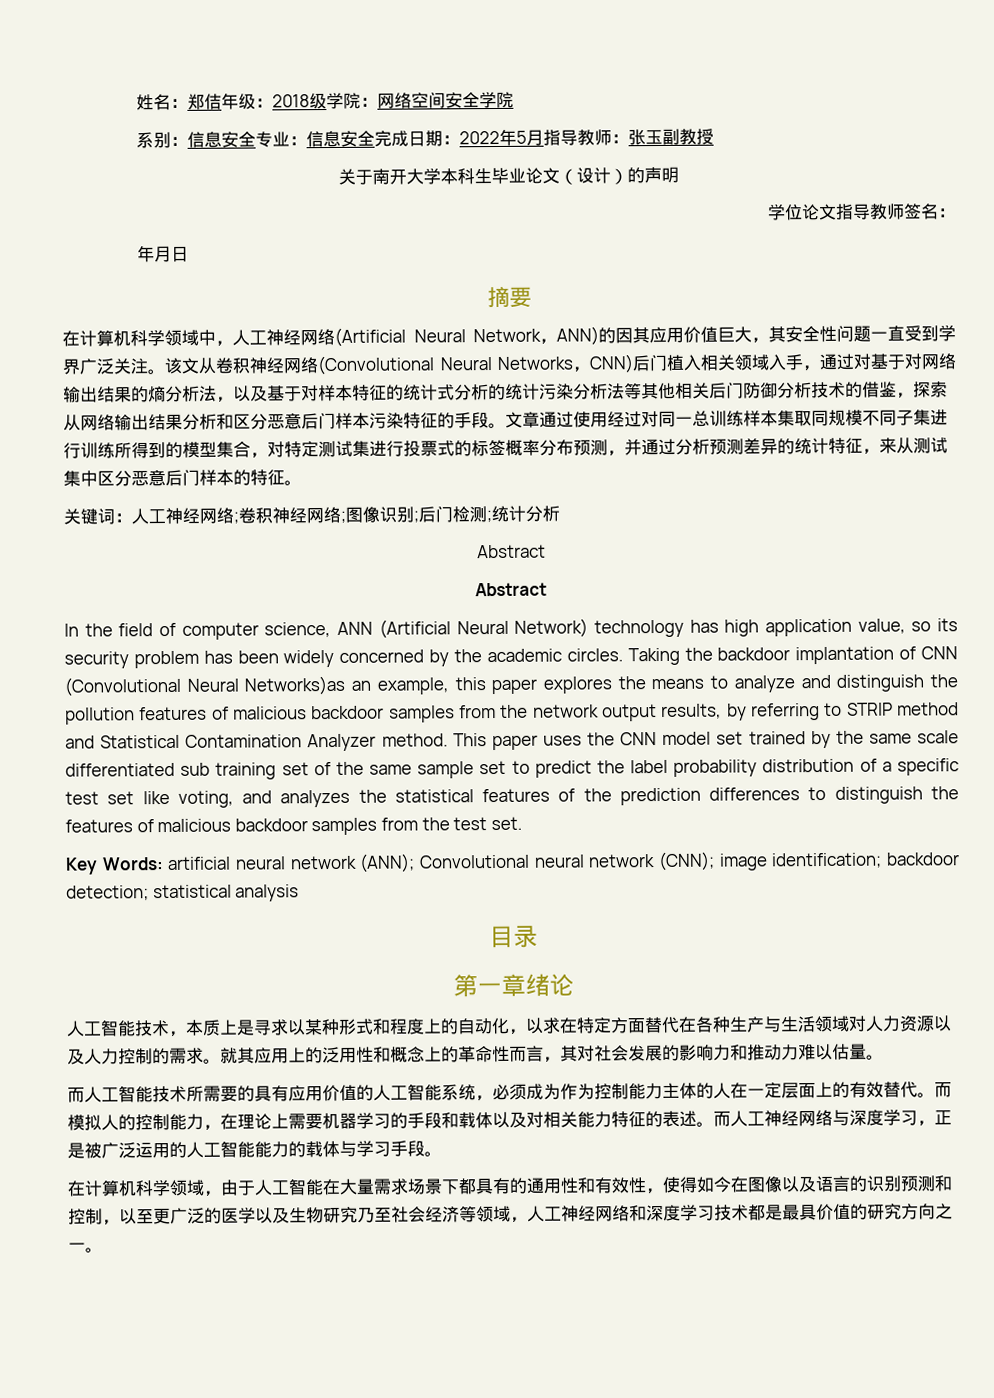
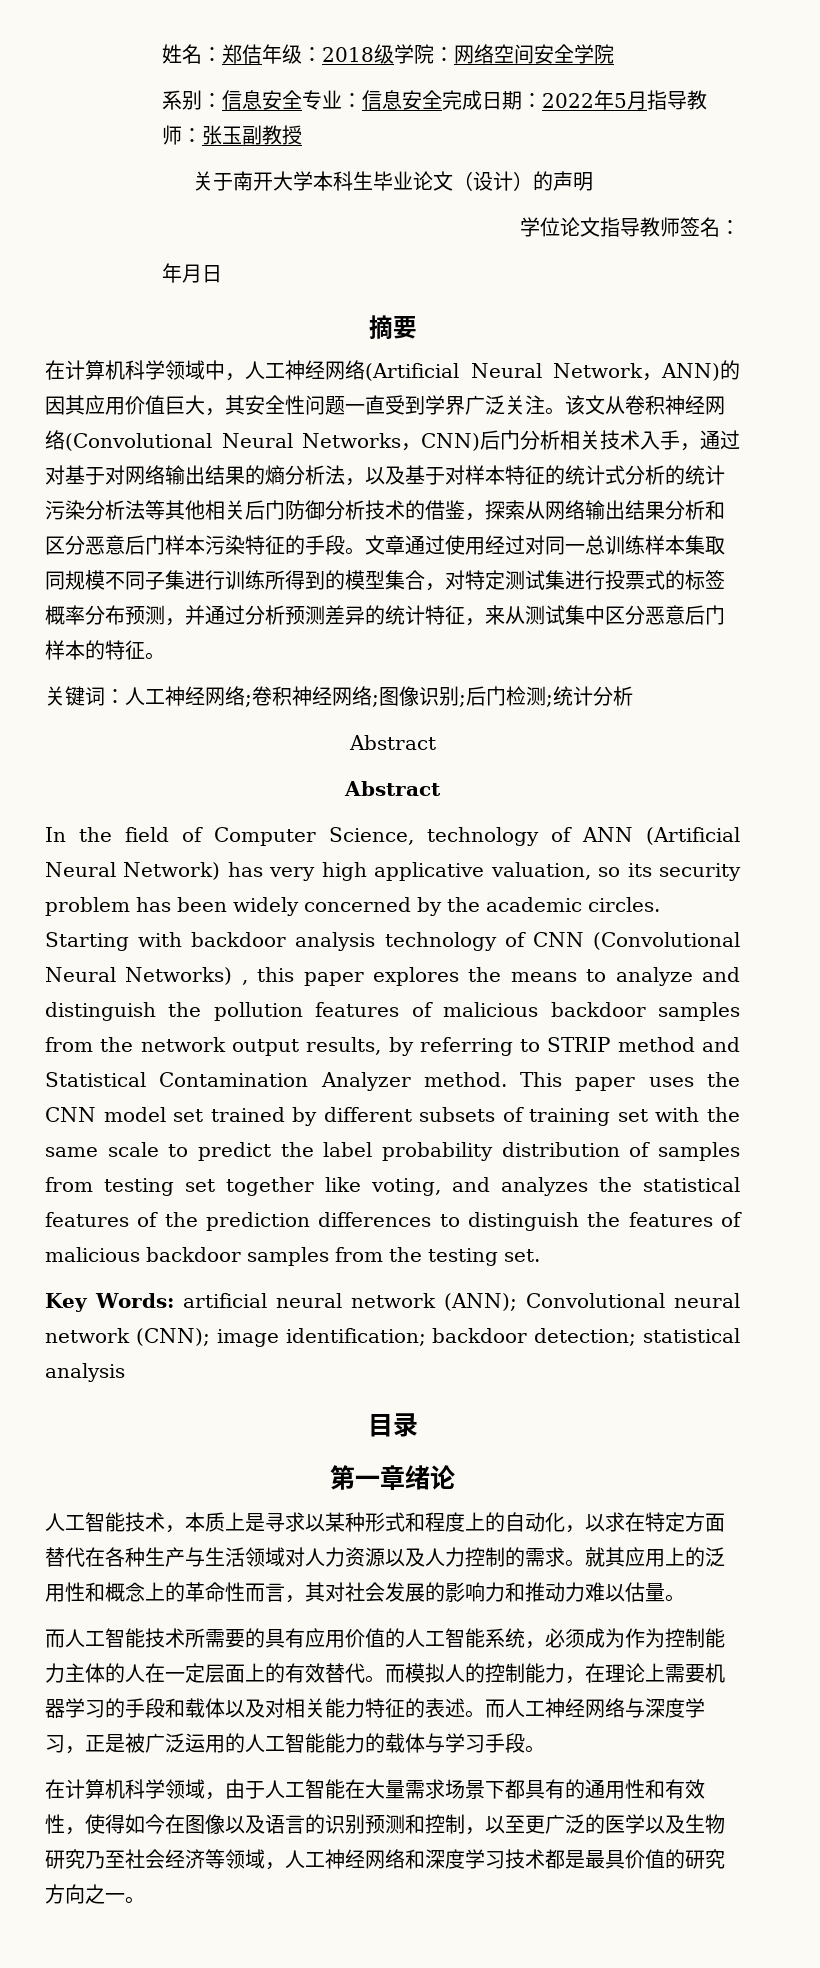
[665,354,769,371] 植入相关领域 -> [520,430,640,450] 分析相关技术
[181,618,906,640] computer science, ANN (Artificial Neural Network) technology has high application value, -> [214,827,740,846] [45,862,591,881] Computer Science, technology of ANN (Artificial Neural Network) has very high applicative valuation,
[627,646,895,666] Taking the backdoor implantation -> [45,932,497,951] Starting with backdoor analysis technology
[244,675,449,696] Networks)as an example, -> [125,967,248,985] Networks) ,
[835,730,959,744] [65,760,507,780] the same scale differentiated sub training set of the same sample set -> [323,1107,740,1126] [45,1142,159,1157] different subsets of training set with the same scale
[881,758,959,776] [65,791,135,805] a specific test set -> [658,1142,740,1161] [45,1177,314,1196] samples from testing set together
[453,817,488,831] test -> [428,1248,498,1266] testing

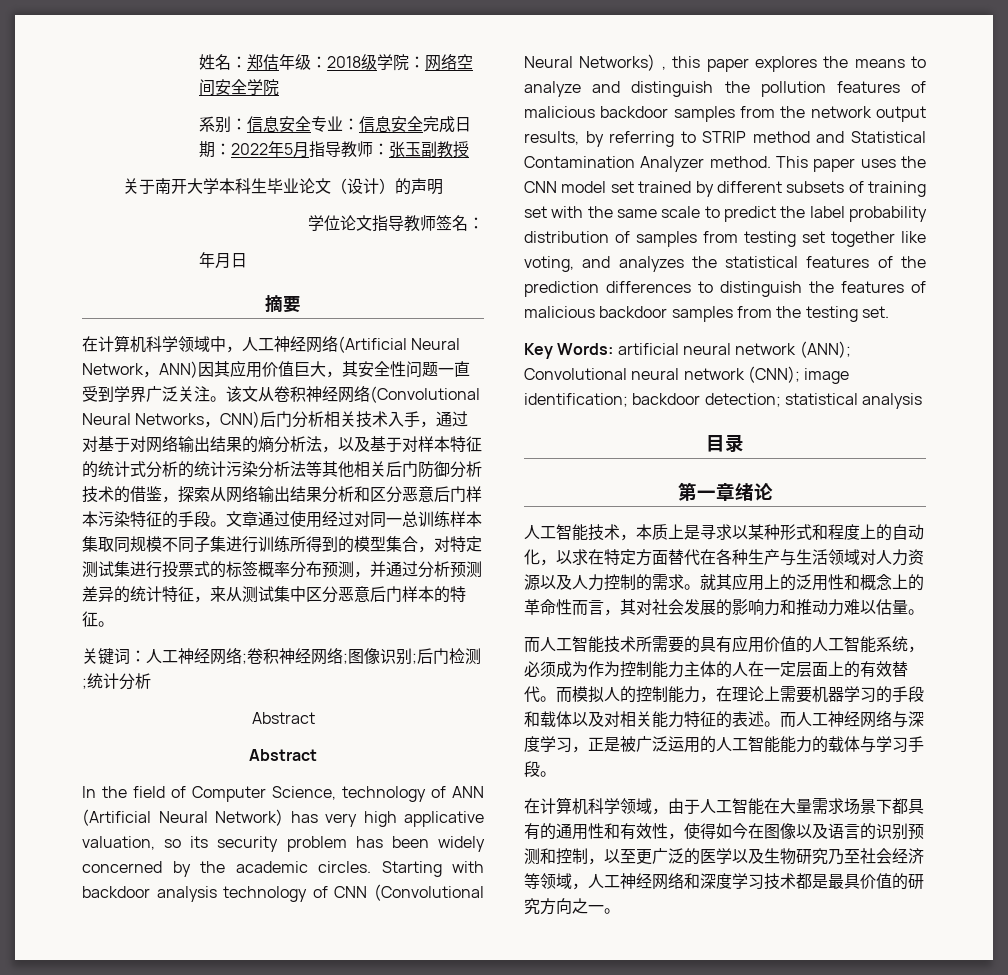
[720,360,740,380] 的 -> (198, 369) none

